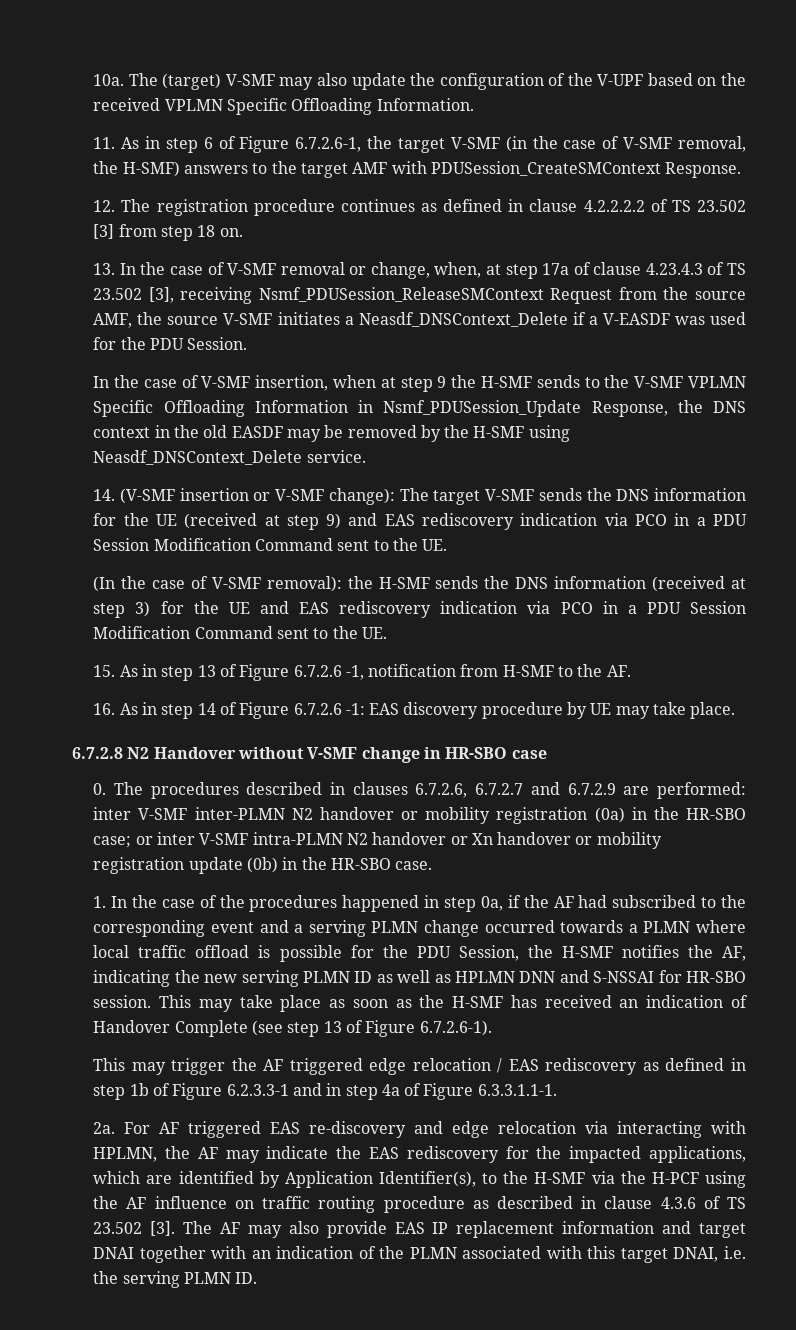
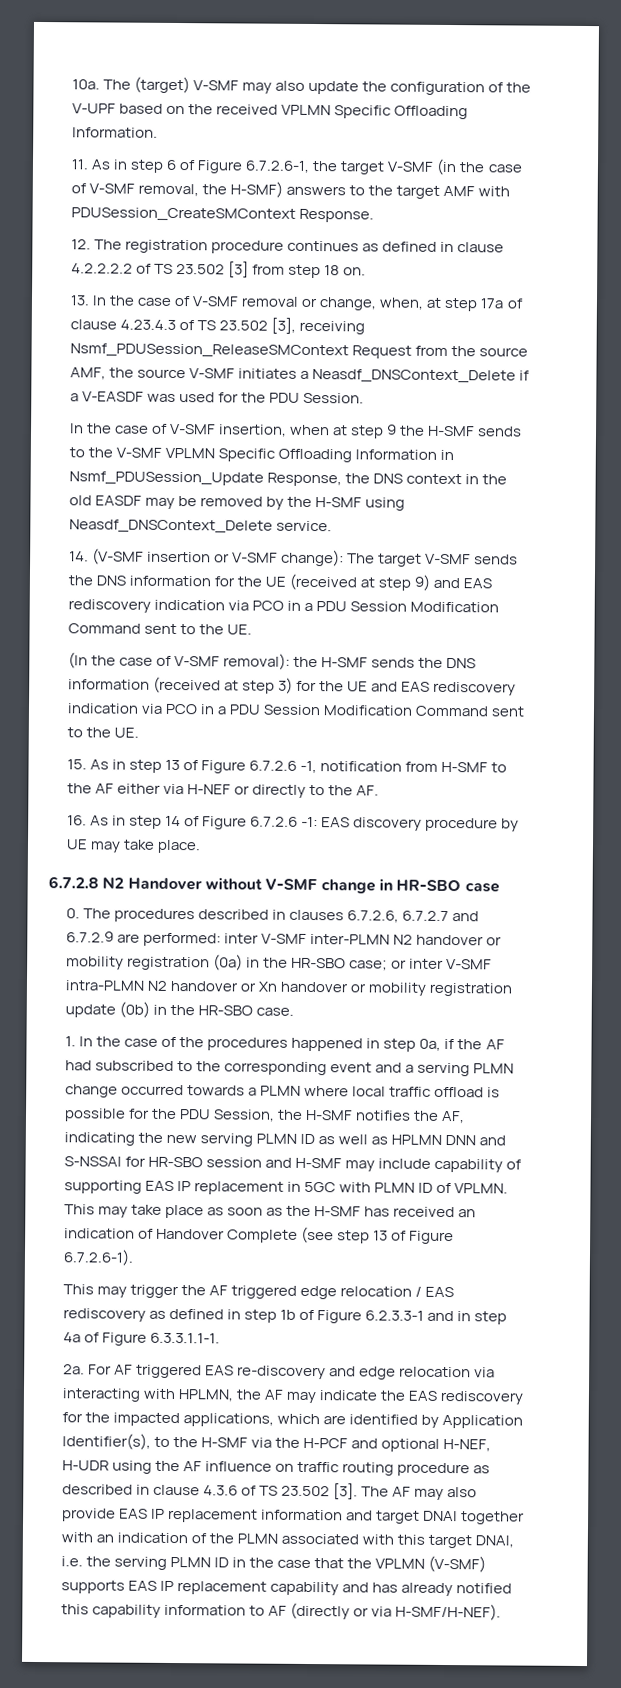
(603, 670) none -> [94,783,354,798] AF either via H-NEF or directly to the
[93,995,152,1008] session. -> [206,1157,523,1173] [63,1180,509,1195] session and H-SMF may include capability of supporting EAS IP replacement in 5GC with PLMN ID of VPLMN.
(699, 1178) none -> [351,1438,492,1452] [61,1460,109,1471] and optional H-NEF, H-UDR
[235,1272,258,1284] ID. -> [214,1555,487,1573] [60,1580,513,1597] [60,1602,502,1621] ID in the case that the VPLMN (V-SMF) supports EAS IP replacement capability and has already notified this capability information to AF (directly or via H-SMF/H-NEF).

